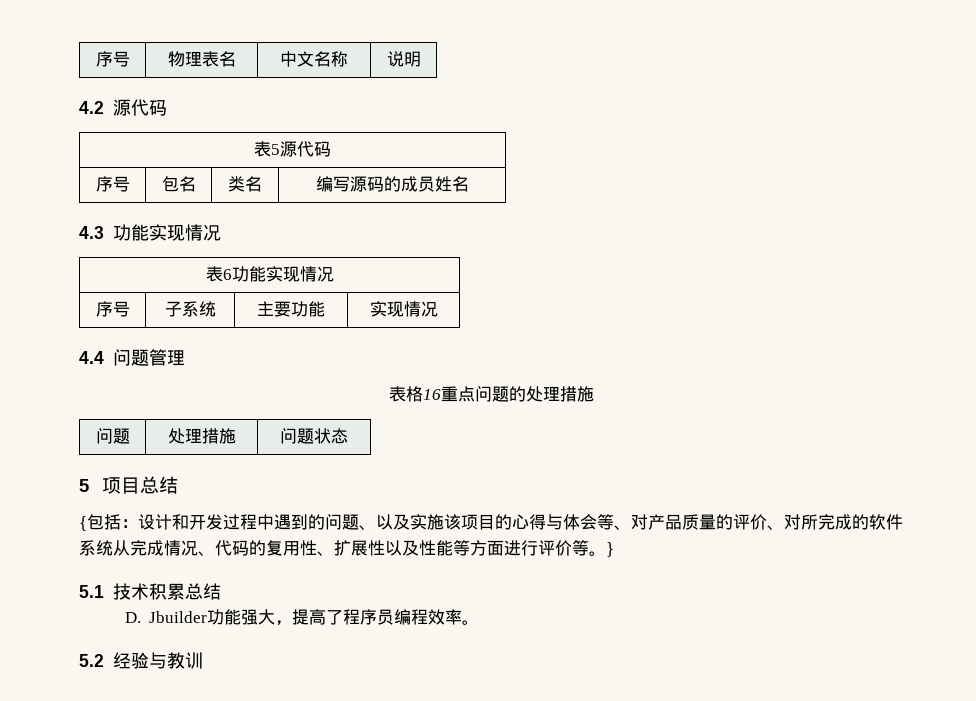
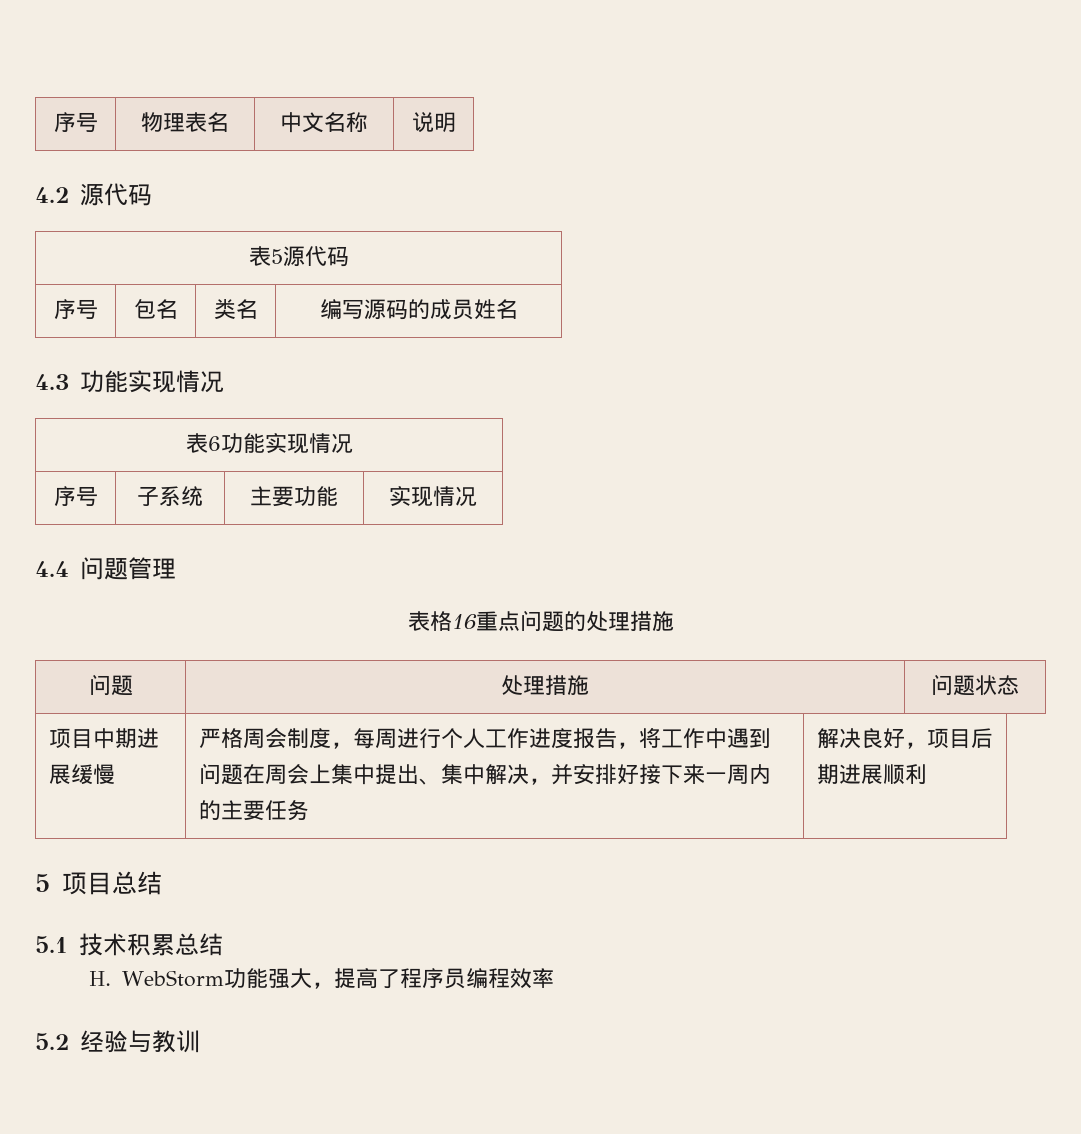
[79,476,178,494] [79,514,903,531] [79,540,614,557] // 5项目总结 // {包括：设计和开发过程中遇到的问题、以及实施该项目的心得与体会等、对产品质量的评价、对所完成的软件系统从完成情况、代码的复用性、扩展性以及性能等方面进行评价等。} -> [48,728,159,749] [48,764,115,785] [198,727,771,749] [198,763,771,785] [198,800,309,821] [816,728,993,749] [816,764,927,785] [35,871,163,895] // 项目中期进展缓慢 | 严格周会制度，每周进行个人工作进度报告，将工作中遇到问题在周会上集中提出、集中解决，并安排好接下来一周内的主要任务 | 解决良好，项目后期进展顺利 // 5项目总结
[124,611,208,623] D. Jbuilder -> [89,970,224,987] H. WebStorm
[462,620,480,625] 。 -> (554, 978) none

